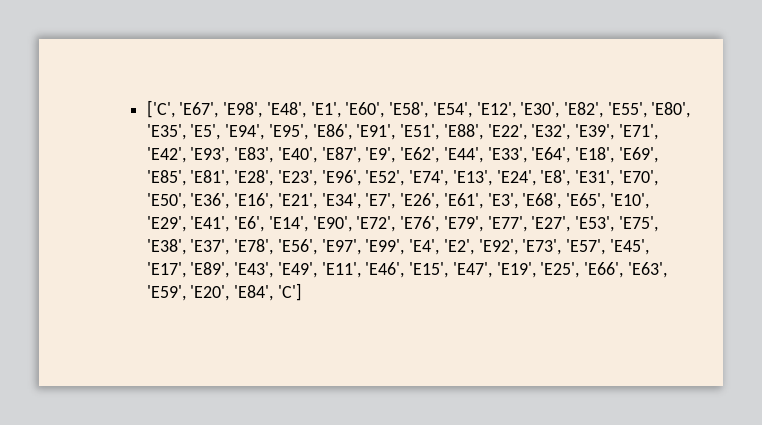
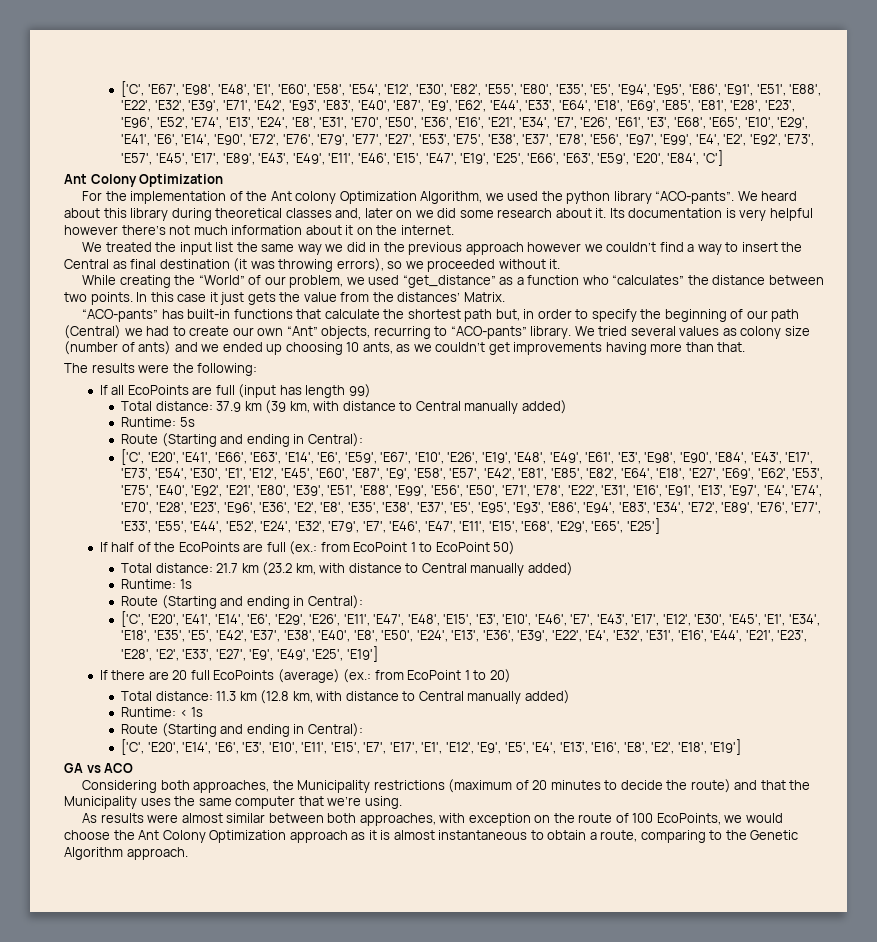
(302, 292) none -> [64,174,224,187] [82,191,798,204] [64,208,813,221] [64,225,454,235] [82,242,803,255] [64,258,561,272] [82,275,824,288] [64,292,505,305] [82,309,800,322] [64,325,810,339] [64,341,746,355] [64,363,258,376] [99,384,371,398] [121,400,567,414] [121,417,195,427] [121,433,363,447] [121,449,814,465] [121,468,824,480] [121,485,823,497] [121,502,822,514] [121,518,660,534] [99,541,516,555] [121,562,573,576] [121,579,192,589] [121,595,363,609] [121,611,820,627] [121,630,808,642] [121,646,378,662] [99,669,511,683] [121,690,570,704] [121,707,204,717] [121,723,363,737] [121,739,742,755] [64,763,134,773] [82,779,811,793] [64,796,402,809] [82,813,783,826] [64,830,799,843] [64,847,188,860] // Ant Colony Optimization // For the implementation of the Ant colony Optimization Algorithm, we used the python library “ACO-pants”. We heard about this library during theoretical classes and, later on we did some research about it. Its documentation is very helpful however there’s not much information about it on the internet. // We treated the input list the same way we did in the previous approach however we couldn’t find a way to insert the Central as final destination (it was throwing errors), so we proceeded without it. // While creating the “World” of our problem, we used “get_distance” as a function who “calculates” the distance between two points. In this case it just gets the value from the distances’ Matrix. // “ACO-pants” has built-in functions that calculate the shortest path but, in order to specify the beginning of our path (Central) we had to create our own “Ant” objects, recurring to “ACO-pants” library. We tried several values as colony size (number of ants) and we ended up choosing 10 ants, as we couldn’t get improvements having more than that. // The results were the following: // If all EcoPoints are full (input has length 99) // Total distance: 37.9 km (39 km, with distance to Central manually added) // Runtime: 5s // Route (Starting and ending in Central): // ['C', 'E20', 'E41', 'E66', 'E63', 'E14', 'E6', 'E59', 'E67', 'E10', 'E26', 'E19', 'E48', 'E49', 'E61', 'E3', 'E98', 'E90', 'E84', 'E43', 'E17', 'E73', 'E54', 'E30', 'E1', 'E12', 'E45', 'E60', 'E87', 'E9', 'E58', 'E57', 'E42', 'E81', 'E85', 'E82', 'E64', 'E18', 'E27', 'E69', 'E62', 'E53', 'E75', 'E40', 'E92', 'E21', 'E80', 'E39', 'E51', 'E88', 'E99', 'E56', 'E50', 'E71', 'E78', 'E22', 'E31', 'E16', 'E91', 'E13', 'E97', 'E4', 'E74', 'E70', 'E28', 'E23', 'E96', 'E36', 'E2', 'E8', 'E35', 'E38', 'E37', 'E5', 'E95', 'E93', 'E86', 'E94', 'E83', 'E34', 'E72', 'E89', 'E76', 'E77', 'E33', 'E55', 'E44', 'E52', 'E24', 'E32', 'E79', 'E7', 'E46', 'E47', 'E11', 'E15', 'E68', 'E29', 'E65', 'E25'] // If half of the EcoPoints are full (ex.: from EcoPoint 1 to EcoPoint 50) // Total distance: 21.7 km (23.2 km, with distance to Central manually added) // Runtime: 1s // Route (Starting and ending in Central): // ['C', 'E20', 'E41', 'E14', 'E6', 'E29', 'E26', 'E11', 'E47', 'E48', 'E15', 'E3', 'E10', 'E46', 'E7', 'E43', 'E17', 'E12', 'E30', 'E45', 'E1', 'E34', 'E18', 'E35', 'E5', 'E42', 'E37', 'E38', 'E40', 'E8', 'E50', 'E24', 'E13', 'E36', 'E39', 'E22', 'E4', 'E32', 'E31', 'E16', 'E44', 'E21', 'E23', 'E28', 'E2', 'E33', 'E27', 'E9', 'E49', 'E25', 'E19'] // If there are 20 full EcoPoints (average) (ex.: from EcoPoint 1 to 20) // Total distance: 11.3 km (12.8 km, with distance to Central manually added) // Runtime: < 1s // Route (Starting and ending in Central): // ['C', 'E20', 'E14', 'E6', 'E3', 'E10', 'E11', 'E15', 'E7', 'E17', 'E1', 'E12', 'E9', 'E5', 'E4', 'E13', 'E16', 'E8', 'E2', 'E18', 'E19'] // GA vs ACO // Considering both approaches, the Municipality restrictions (maximum of 20 minutes to decide the route) and that the Municipality uses the same computer that we’re using. // As results were almost similar between both approaches, with exception on the route of 100 EcoPoints, we would choose the Ant Colony Optimization approach as it is almost instantaneous to obtain a route, comparing to the Genetic Algorithm approach.

